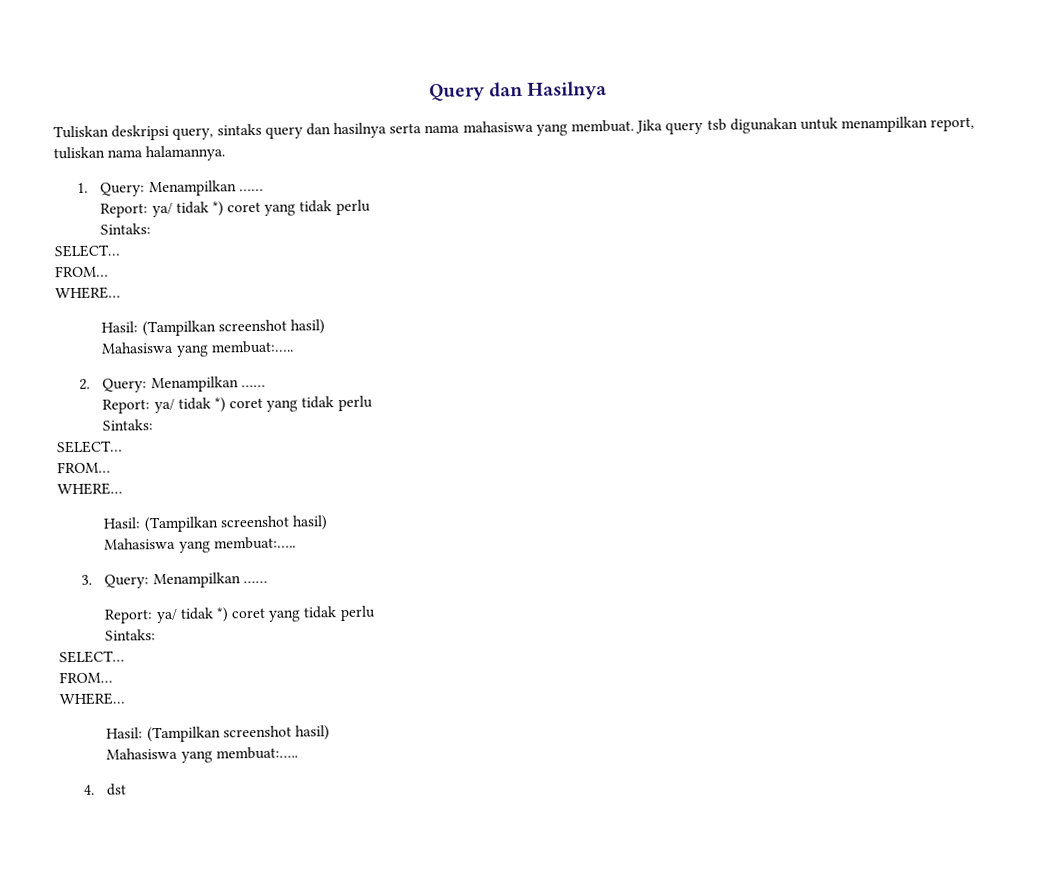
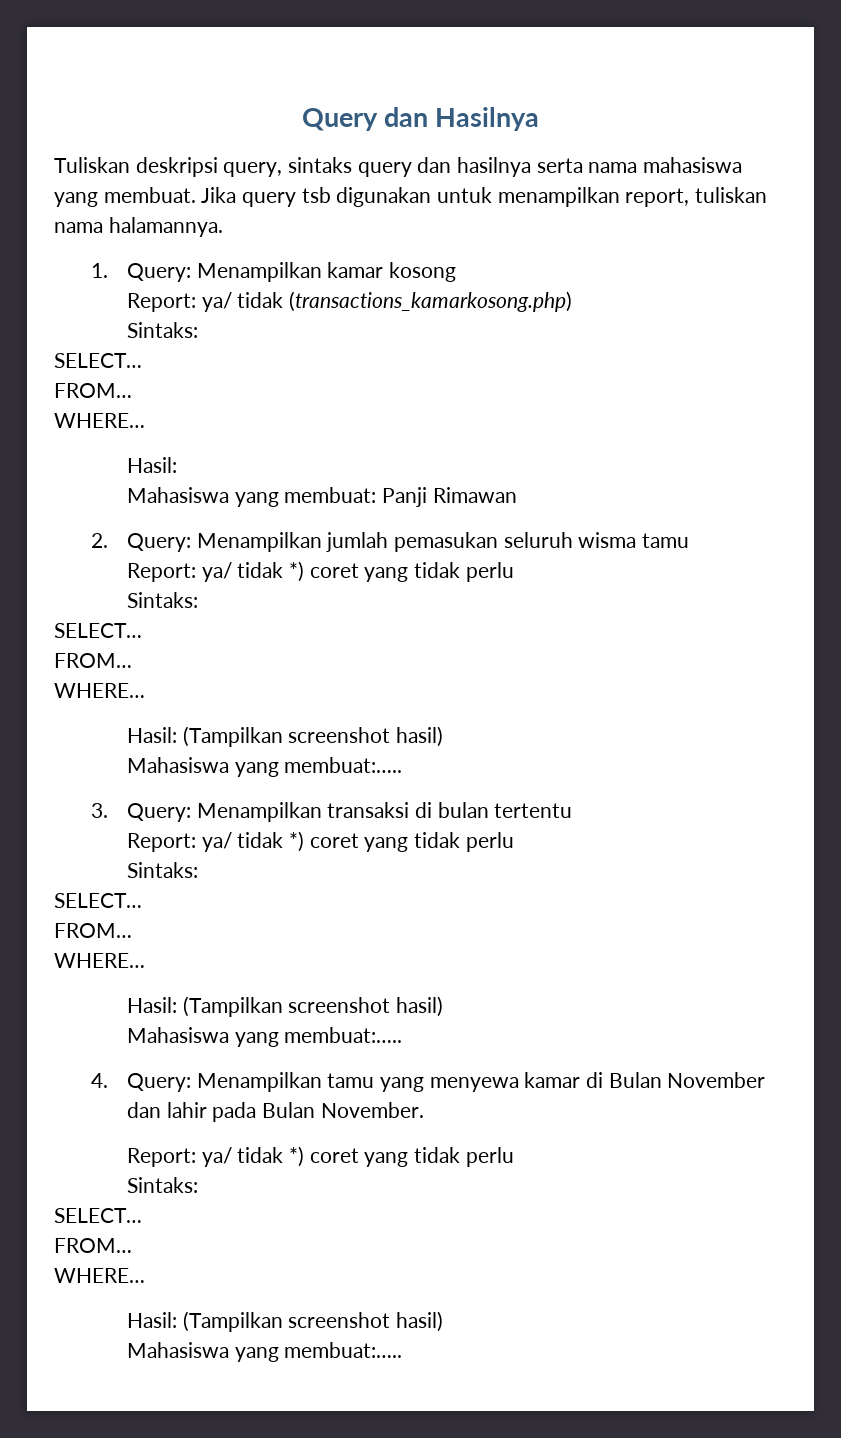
[238,188,264,192] …… -> [327,262,457,282] [127,291,573,312] [127,322,199,338] [54,353,142,368] [54,383,132,398] [54,413,145,428] [127,457,178,473] [127,487,517,507] [90,532,690,552] kamar kosong // Report: ya/ tidak (transactions_kamarkosong.php) // Sintaks: // SELECT… // FROM… // WHERE… // Hasil: // Mahasiswa yang membuat: Panji Rimawan // 2. Query: Menampilkan jumlah pemasukan seluruh wisma tamu
[79,376,266,393] 2. Query: Menampilkan …… -> [90,802,573,822] 3. Query: Menampilkan transaksi di bulan tertentu
[81,572,268,589] 3. Query: Menampilkan …… -> [90,1072,766,1092] [127,1102,424,1122] 4. Query: Menampilkan tamu yang menyewa kamar di Bulan November dan lahir pada Bulan November.
[83,783,127,796] // 4. dst -> (403, 1350) none

